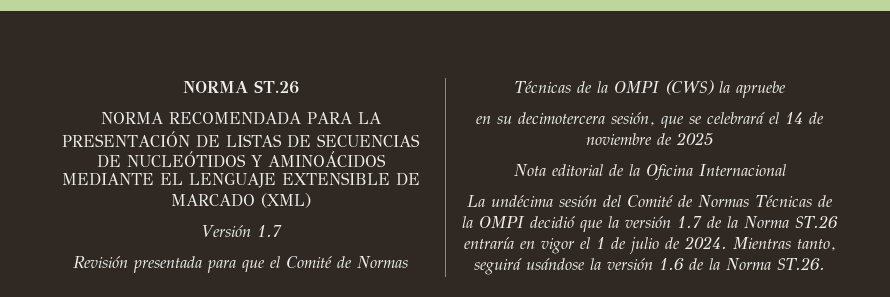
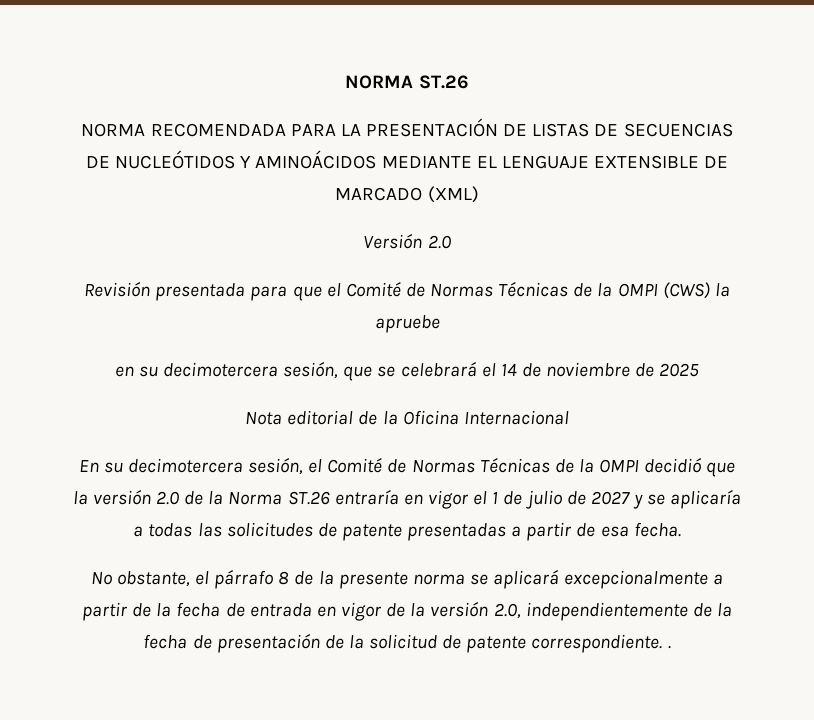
[256,225,282,237] 1.7 -> [427,235,452,249] 2.0
[467,195,621,207] La undécima sesión del -> [78,457,323,475] En su decimotercera sesión, el
[676,216,702,228] 1.7 -> [156,491,181,505] 2.0
[683,236,836,251] [473,257,826,275] 2024. Mientras tanto, seguirá usándose la versión 1.6 de la Norma ST.26. -> [590,489,742,509] [133,522,681,541] [90,569,724,589] [82,601,732,621] [143,633,671,653] 2027 y se aplicaría a todas las solicitudes de patente presentadas a partir de esa fecha. // No obstante, el párrafo 8 de la presente norma se aplicará excepcionalmente a partir de la fecha de entrada en vigor de la versión 2.0, independientemente de la fecha de presentación de la solicitud de patente correspondiente. .

